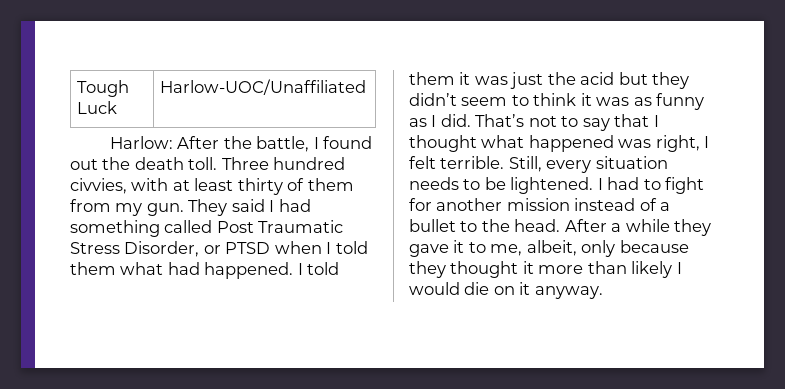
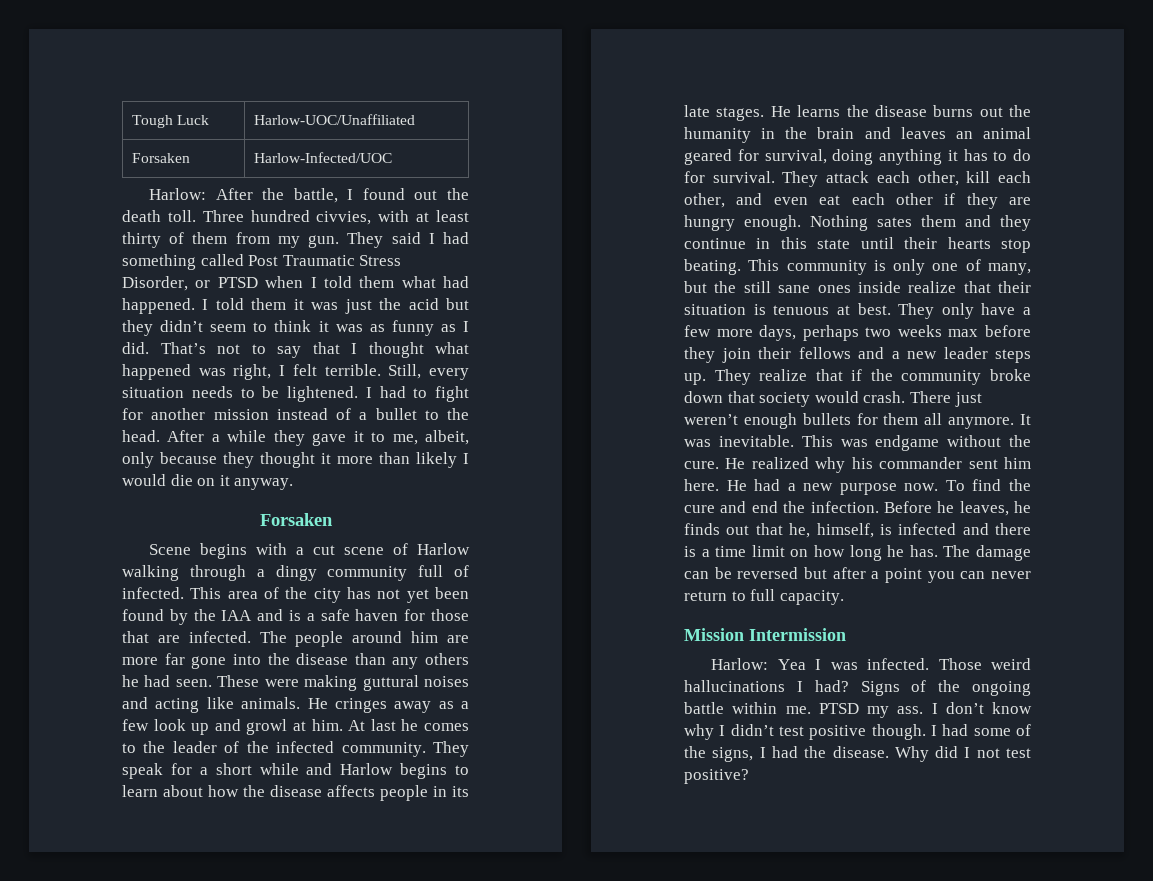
(367, 87) none -> [132,153,191,163] [254,152,393,163] // Forsaken | Harlow-Infected/UOC
(603, 292) none -> [259,513,333,526] [149,543,470,559] [122,565,469,581] [122,587,469,603] [122,609,469,625] [122,631,469,647] [122,653,469,669] [122,675,469,691] [122,697,469,713] [122,719,469,735] [122,741,469,757] [122,763,469,779] [122,785,469,801] [684,105,1031,121] [684,127,1031,143] [684,149,1031,165] [684,171,1031,187] [684,193,1031,209] [684,215,1031,231] [684,237,1031,253] [684,259,1031,275] [684,281,1031,293] [684,303,1031,319] [684,325,1031,341] [684,347,1031,363] [684,369,1031,385] [684,391,982,407] [684,413,1031,429] [684,435,1031,451] [684,457,1031,473] [684,479,1031,495] [684,501,1031,516] [684,523,1031,538] [684,545,1031,561] [684,567,1031,583] [684,589,844,605] [684,628,846,641] [711,658,1031,670] [684,680,1031,696] [684,702,1032,718] [684,724,1031,740] [684,746,1031,762] [684,769,749,784] // Forsaken // Scene begins with a cut scene of Harlow walking through a dingy community full of infected. This area of the city has not yet been found by the IAA and is a safe haven for those that are infected. The people around him are more far gone into the disease than any others he had seen. These were making guttural noises and acting like animals. He cringes away as a few look up and growl at him. At last he comes to the leader of the infected community. They speak for a short while and Harlow begins to learn about how the disease affects people in its late stages. He learns the disease burns out the humanity in the brain and leaves an animal geared for survival, doing anything it has to do for survival. They attack each other, kill each other, and even eat each other if they are hungry enough. Nothing sates them and they continue in this state until their hearts stop beating. This community is only one of many, but the still sane ones inside realize that their situation is tenuous at best. They only have a few more days, perhaps two weeks max before they join their fellows and a new leader steps up. They realize that if the community broke down that society would crash. There just weren’t enough bullets for them all anymore. It was inevitable. This was endgame without the cure. He realized why his commander sent him here. He had a new purpose now. To find the cure and end the infection. Before he leaves, he finds out that he, himself, is infected and there is a time limit on how long he has. The damage can be reversed but after a point you can never return to full capacity. // Mission Intermission // Harlow: Yea I was infected. Those weird hallucinations I had? Signs of the ongoing battle within me. PTSD my ass. I don’t know why I didn’t test positive though. I had some of the signs, I had the disease. Why did I not test positive?

